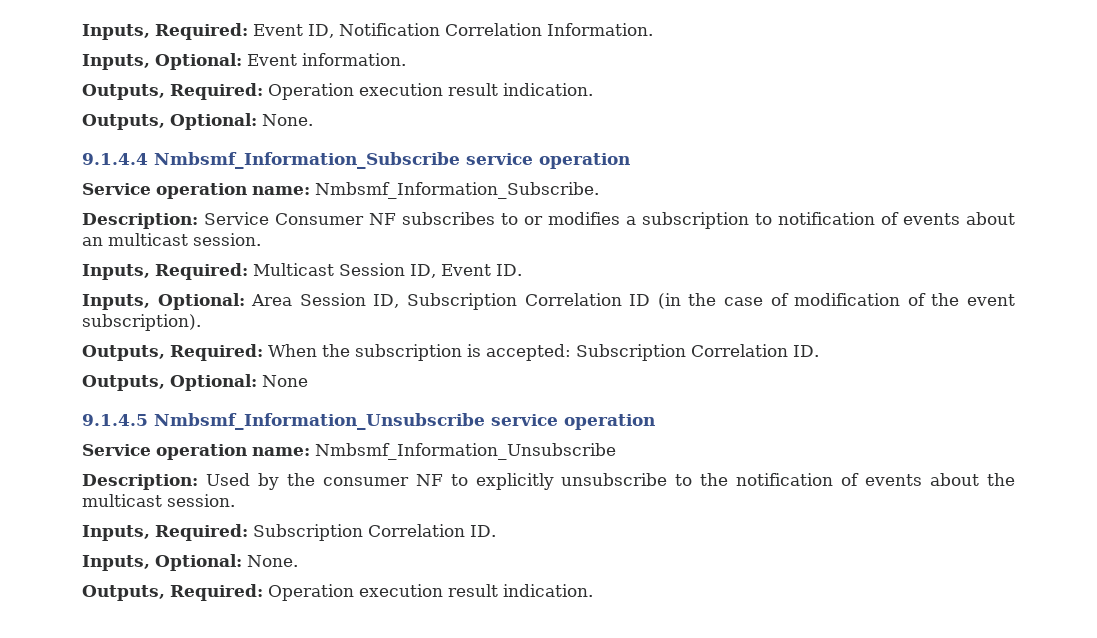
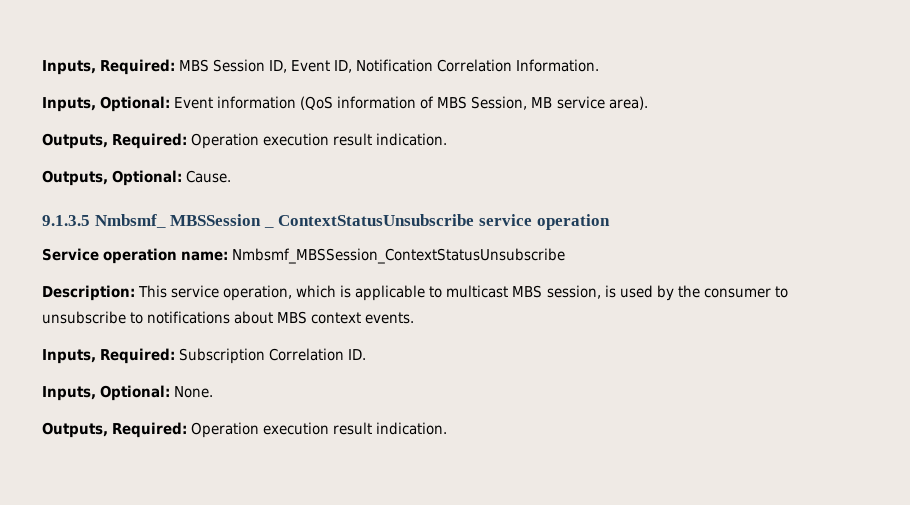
[82,23,248,40] Inputs, Required: -> [42,59,288,75] Inputs, Required: MBS Session ID,
[302,53,406,66] information. -> [217,96,648,110] information (QoS information of MBS Session, MB service area).
[262,114,313,126] [82,152,630,169] [82,182,599,199] [82,212,1015,229] [82,233,261,246] [82,263,522,280] [82,293,1016,310] [82,314,201,331] [82,344,819,361] [82,374,308,391] [82,413,655,430] [82,443,616,460] [82,473,1015,490] [82,494,235,507] None. // 9.1.4.4 Nmbsmf_Information_Subscribe service operation // Service operation name: Nmbsmf_Information_Subscribe. // Description: Service Consumer NF subscribes to or modifies a subscription to notification of events about an multicast session. // Inputs, Required: Multicast Session ID, Event ID. // Inputs, Optional: Area Session ID, Subscription Correlation ID (in the case of modification of the event subscription). // Outputs, Required: When the subscription is accepted: Subscription Correlation ID. // Outputs, Optional: None // 9.1.4.5 Nmbsmf_Information_Unsubscribe service operation // Service operation name: Nmbsmf_Information_Unsubscribe // Description: Used by the consumer NF to explicitly unsubscribe to the notification of events about the multicast session. -> [186,170,232,183] [42,214,262,228] [263,226,274,228] [278,214,610,230] [42,248,566,264] [42,285,788,301] [42,311,415,324] Cause. // 9.1.3.5 Nmbsmf_ MBSSession _ ContextStatusUnsubscribe service operation // Service operation name: Nmbsmf_MBSSession_ContextStatusUnsubscribe // Description: This service operation, which is applicable to multicast MBS session, is used by the consumer to unsubscribe to notifications about MBS context events.

